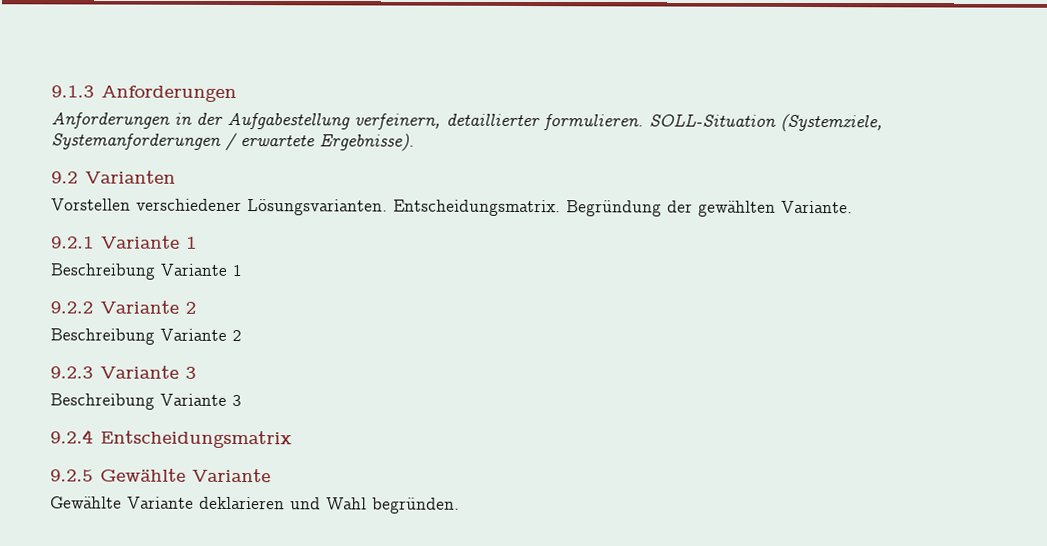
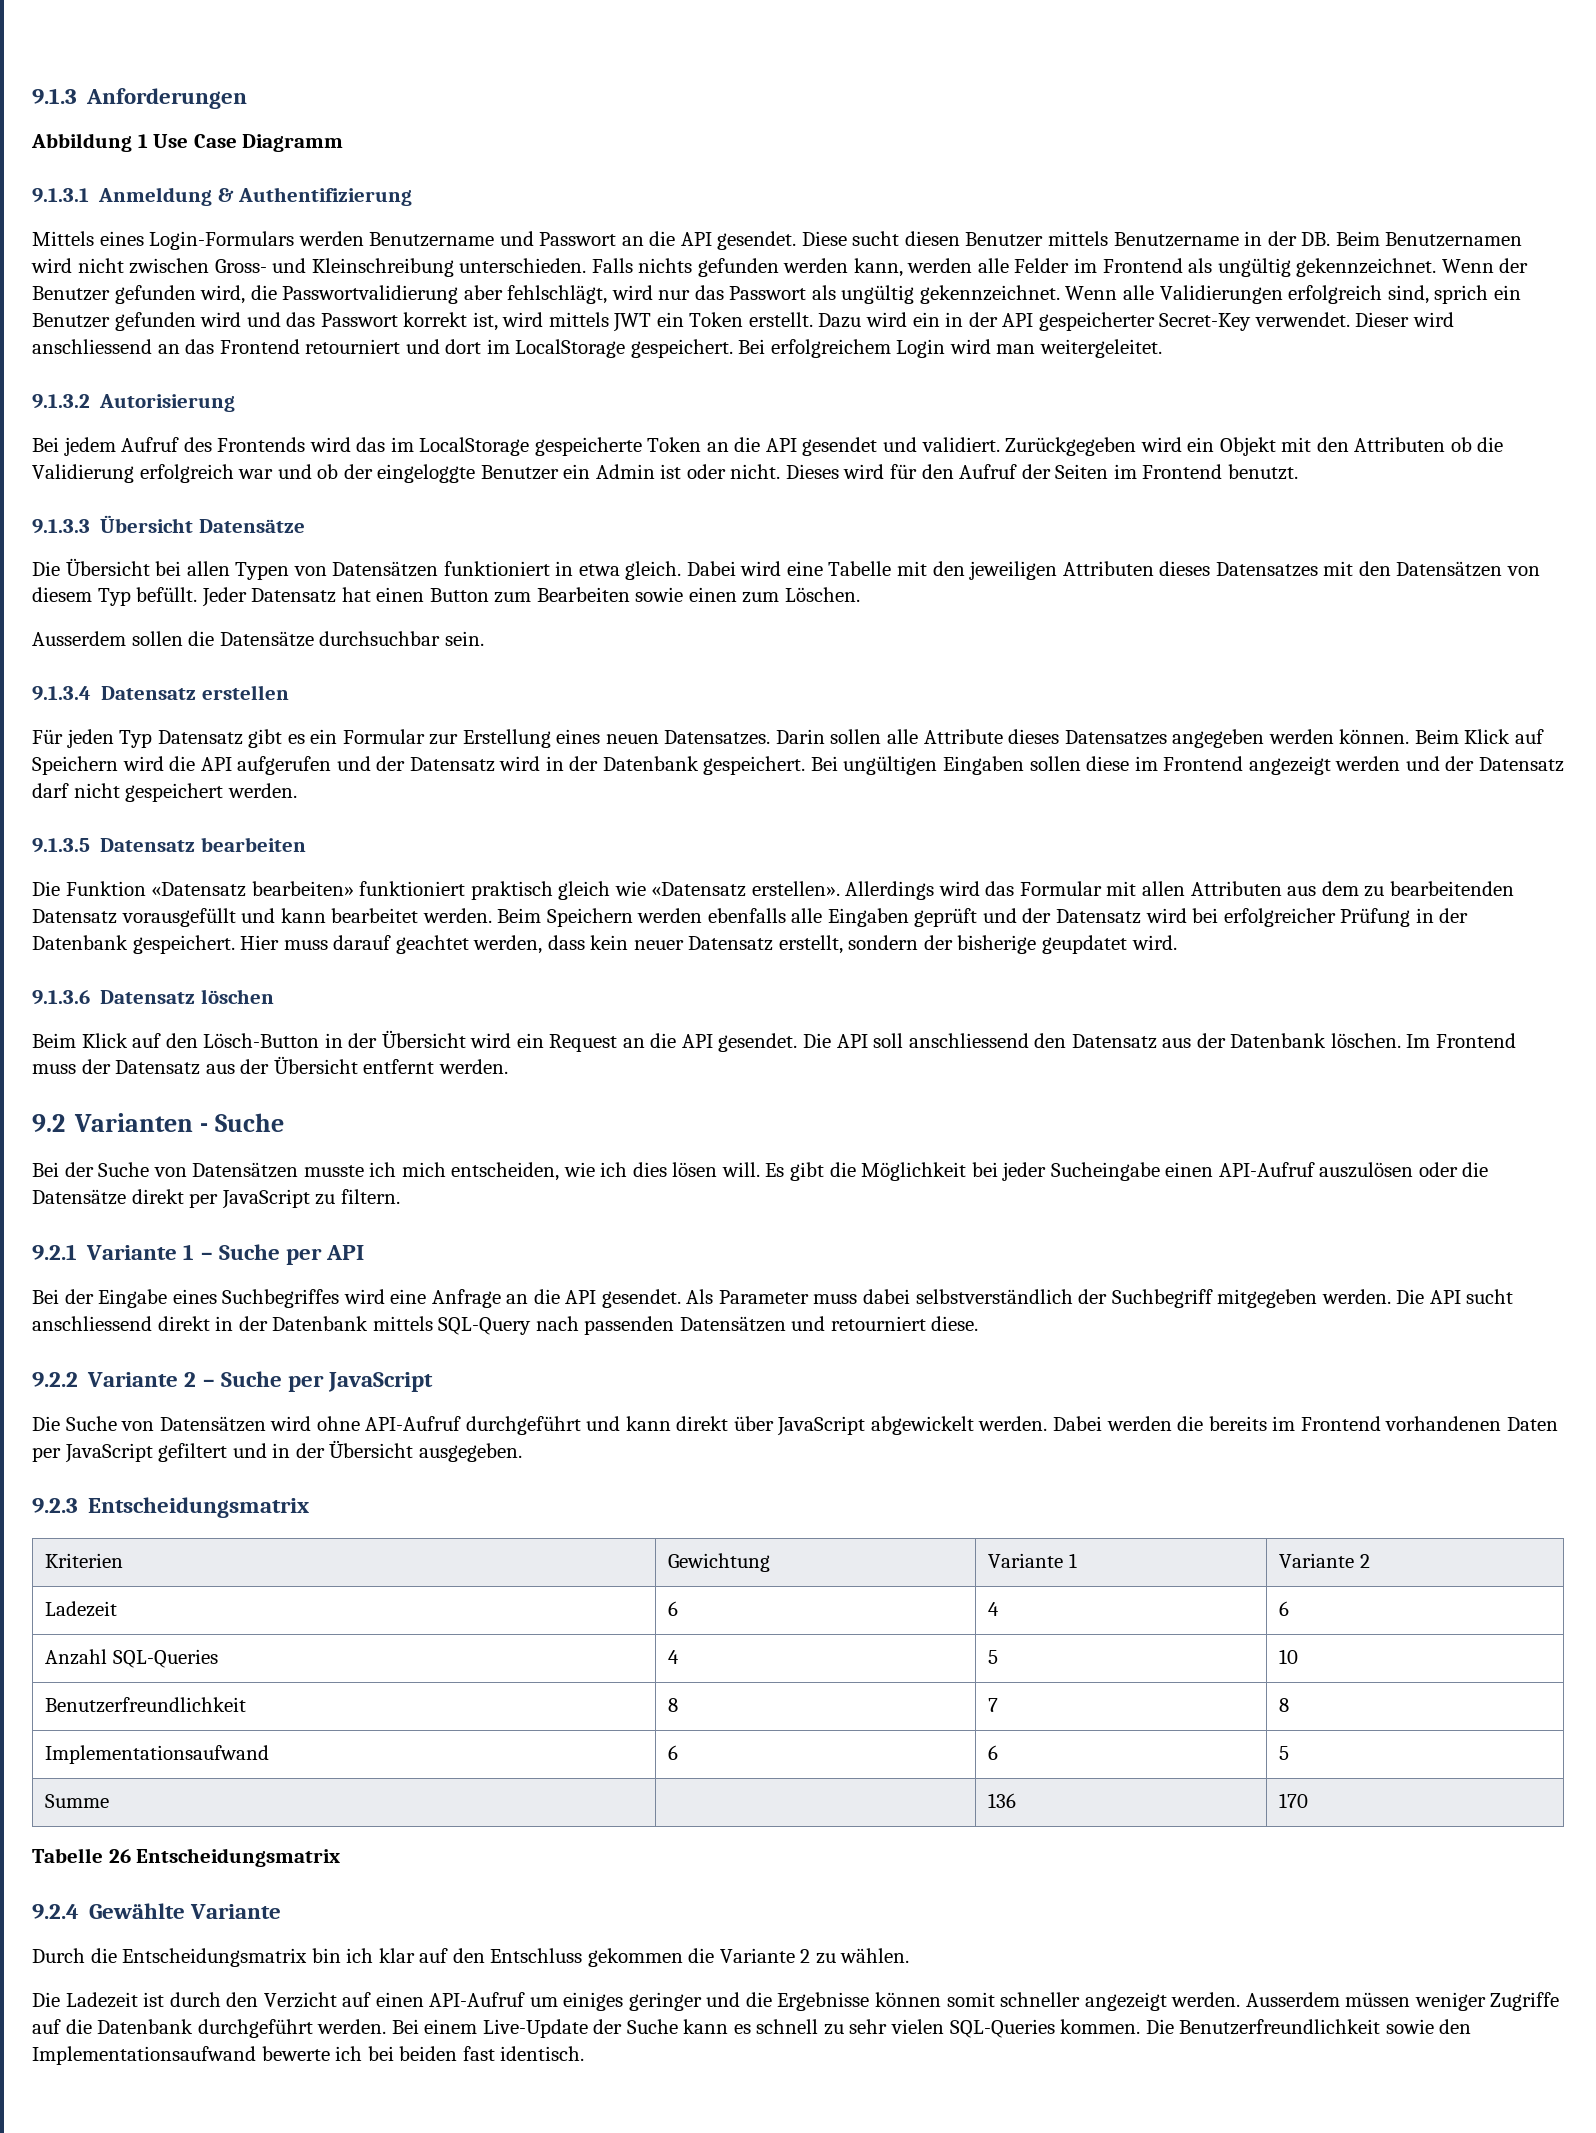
[51,112,883,133] [51,132,415,152] [51,170,177,184] [51,198,853,217] [51,235,198,249] [50,263,243,280] [50,300,197,314] [50,328,242,345] [50,365,197,379] [50,393,242,410] [50,429,293,449] [50,469,93,482] Anforderungen in der Aufgabestellung verfeinern, detaillierter formulieren. SOLL-Situation (Systemziele, Systemanforderungen / erwartete Ergebnisse). // 9.2 Varianten // Vorstellen verschiedener Lösungsvarianten. Entscheidungsmatrix. Begründung der gewählten Variante. // 9.2.1 Variante 1 // Beschreibung Variante 1 // 9.2.2 Variante 2 // Beschreibung Variante 2 // 9.2.3 Variante 3 // Beschreibung Variante 3 // 9.2.4 Entscheidungsmatrix // 9.2.5 -> [31,133,344,152] [32,187,413,206] [32,231,1523,250] [31,258,1529,277] [32,285,1521,304] [32,312,1454,332] [32,339,1163,358] [32,394,236,412] [32,437,1504,456] [32,464,1298,483] [32,515,305,534] [32,558,1540,580] [32,587,860,607] [32,631,484,647] [32,685,289,701] [32,729,1544,748] [32,756,1564,775] [32,783,297,802] [32,837,306,853] [32,881,1514,900] [32,908,1469,927] [32,935,1177,954] [32,989,274,1005] [32,1030,1516,1052] [32,1056,508,1075] [32,1113,285,1132] [32,1162,1489,1181] [32,1189,400,1209] [32,1244,365,1265] [32,1289,1514,1308] [32,1316,979,1335] [32,1371,434,1392] [32,1416,1558,1436] [32,1440,522,1463] [32,1497,310,1518] [45,1553,124,1568] [668,1553,771,1572] [988,1553,1077,1568] [1279,1553,1370,1568] [45,1601,118,1617] [668,1601,679,1616] [988,1602,1000,1616] [1279,1601,1290,1616] [45,1649,218,1668] [668,1650,680,1664] [988,1650,999,1664] [1279,1649,1299,1664] [45,1697,247,1713] [668,1698,679,1712] [988,1698,999,1712] [1279,1698,1290,1712] [45,1745,270,1764] [668,1745,679,1760] [988,1745,999,1760] [1279,1746,1290,1760] [45,1794,110,1808] [988,1793,1017,1808] [1279,1793,1309,1808] [32,1848,341,1867] [32,1904,79,1919] Abbildung 1 Use Case Diagramm // 9.1.3.1 Anmeldung & Authentifizierung // Mittels eines Login-Formulars werden Benutzername und Passwort an die API gesendet. Diese sucht diesen Benutzer mittels Benutzername in der DB. Beim Benutzernamen wird nicht zwischen Gross- und Kleinschreibung unterschieden. Falls nichts gefunden werden kann, werden alle Felder im Frontend als ungültig gekennzeichnet. Wenn der Benutzer gefunden wird, die Passwortvalidierung aber fehlschlägt, wird nur das Passwort als ungültig gekennzeichnet. Wenn alle Validierungen erfolgreich sind, sprich ein Benutzer gefunden wird und das Passwort korrekt ist, wird mittels JWT ein Token erstellt. Dazu wird ein in der API gespeicherter Secret-Key verwendet. Dieser wird anschliessend an das Frontend retourniert und dort im LocalStorage gespeichert. Bei erfolgreichem Login wird man weitergeleitet. // 9.1.3.2 Autorisierung // Bei jedem Aufruf des Frontends wird das im LocalStorage gespeicherte Token an die API gesendet und validiert. Zurückgegeben wird ein Objekt mit den Attributen ob die Validierung erfolgreich war und ob der eingeloggte Benutzer ein Admin ist oder nicht. Dieses wird für den Aufruf der Seiten im Frontend benutzt. // 9.1.3.3 Übersicht Datensätze // Die Übersicht bei allen Typen von Datensätzen funktioniert in etwa gleich. Dabei wird eine Tabelle mit den jeweiligen Attributen dieses Datensatzes mit den Datensätzen von diesem Typ befüllt. Jeder Datensatz hat einen Button zum Bearbeiten sowie einen zum Löschen. // Ausserdem sollen die Datensätze durchsuchbar sein. // 9.1.3.4 Datensatz erstellen // Für jeden Typ Datensatz gibt es ein Formular zur Erstellung eines neuen Datensatzes. Darin sollen alle Attribute dieses Datensatzes angegeben werden können. Beim Klick auf Speichern wird die API aufgerufen und der Datensatz wird in der Datenbank gespeichert. Bei ungültigen Eingaben sollen diese im Frontend angezeigt werden und der Datensatz darf nicht gespeichert werden. // 9.1.3.5 Datensatz bearbeiten // Die Funktion «Datensatz bearbeiten» funktioniert praktisch gleich wie «Datensatz erstellen». Allerdings wird das Formular mit allen Attributen aus dem zu bearbeitenden Datensatz vorausgefüllt und kann bearbeitet werden. Beim Speichern werden ebenfalls alle Eingaben geprüft und der Datensatz wird bei erfolgreicher Prüfung in der Datenbank gespeichert. Hier muss darauf geachtet werden, dass kein neuer Datensatz erstellt, sondern der bisherige geupdatet wird. // 9.1.3.6 Datensatz löschen // Beim Klick auf den Lösch-Button in der Übersicht wird ein Request an die API gesendet. Die API soll anschliessend den Datensatz aus der Datenbank löschen. Im Frontend muss der Datensatz aus der Übersicht entfernt werden. // 9.2 Varianten - Suche // Bei der Suche von Datensätzen musste ich mich entscheiden, wie ich dies lösen will. Es gibt die Möglichkeit bei jeder Sucheingabe einen API-Aufruf auszulösen oder die Datensätze direkt per JavaScript zu filtern. // 9.2.1 Variante 1 – Suche per API // Bei der Eingabe eines Suchbegriffes wird eine Anfrage an die API gesendet. Als Parameter muss dabei selbstverständlich der Suchbegriff mitgegeben werden. Die API sucht anschliessend direkt in der Datenbank mittels SQL-Query nach passenden Datensätzen und retourniert diese. // 9.2.2 Variante 2 – Suche per JavaScript // Die Suche von Datensätzen wird ohne API-Aufruf durchgeführt und kann direkt über JavaScript abgewickelt werden. Dabei werden die bereits im Frontend vorhandenen Daten per JavaScript gefiltert und in der Übersicht ausgegeben. // 9.2.3 Entscheidungsmatrix // Kriterien | Gewichtung | Variante 1 | Variante 2 // Ladezeit | 6 | 4 | 6 // Anzahl SQL-Queries | 4 | 5 | 10 // Benutzerfreundlichkeit | 8 | 7 | 8 // Implementationsaufwand | 6 | 6 | 5 // Summe | | 136 | 170 // Tabelle 26 Entscheidungsmatrix // 9.2.4
[50,496,460,514] Gewählte Variante deklarieren und Wahl begründen. -> [32,1948,910,1967] [32,1992,1560,2011] [32,2019,1472,2038] [32,2046,585,2065] Durch die Entscheidungsmatrix bin ich klar auf den Entschluss gekommen die Variante 2 zu wählen. // Die Ladezeit ist durch den Verzicht auf einen API-Aufruf um einiges geringer und die Ergebnisse können somit schneller angezeigt werden. Ausserdem müssen weniger Zugriffe auf die Datenbank durchgeführt werden. Bei einem Live-Update der Suche kann es schnell zu sehr vielen SQL-Queries kommen. Die Benutzerfreundlichkeit sowie den Implementationsaufwand bewerte ich bei beiden fast identisch.

